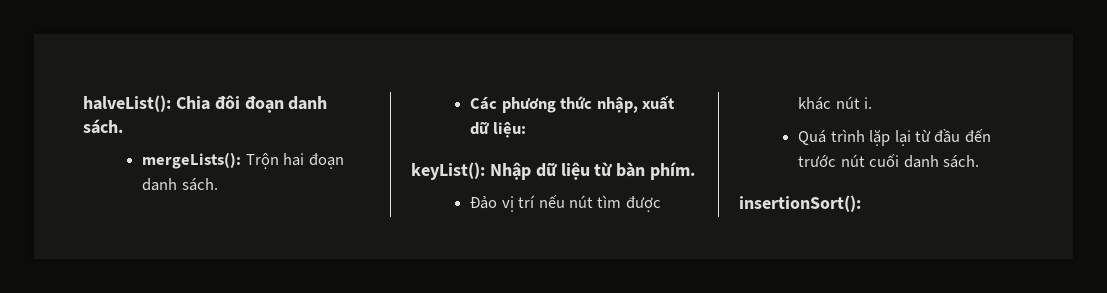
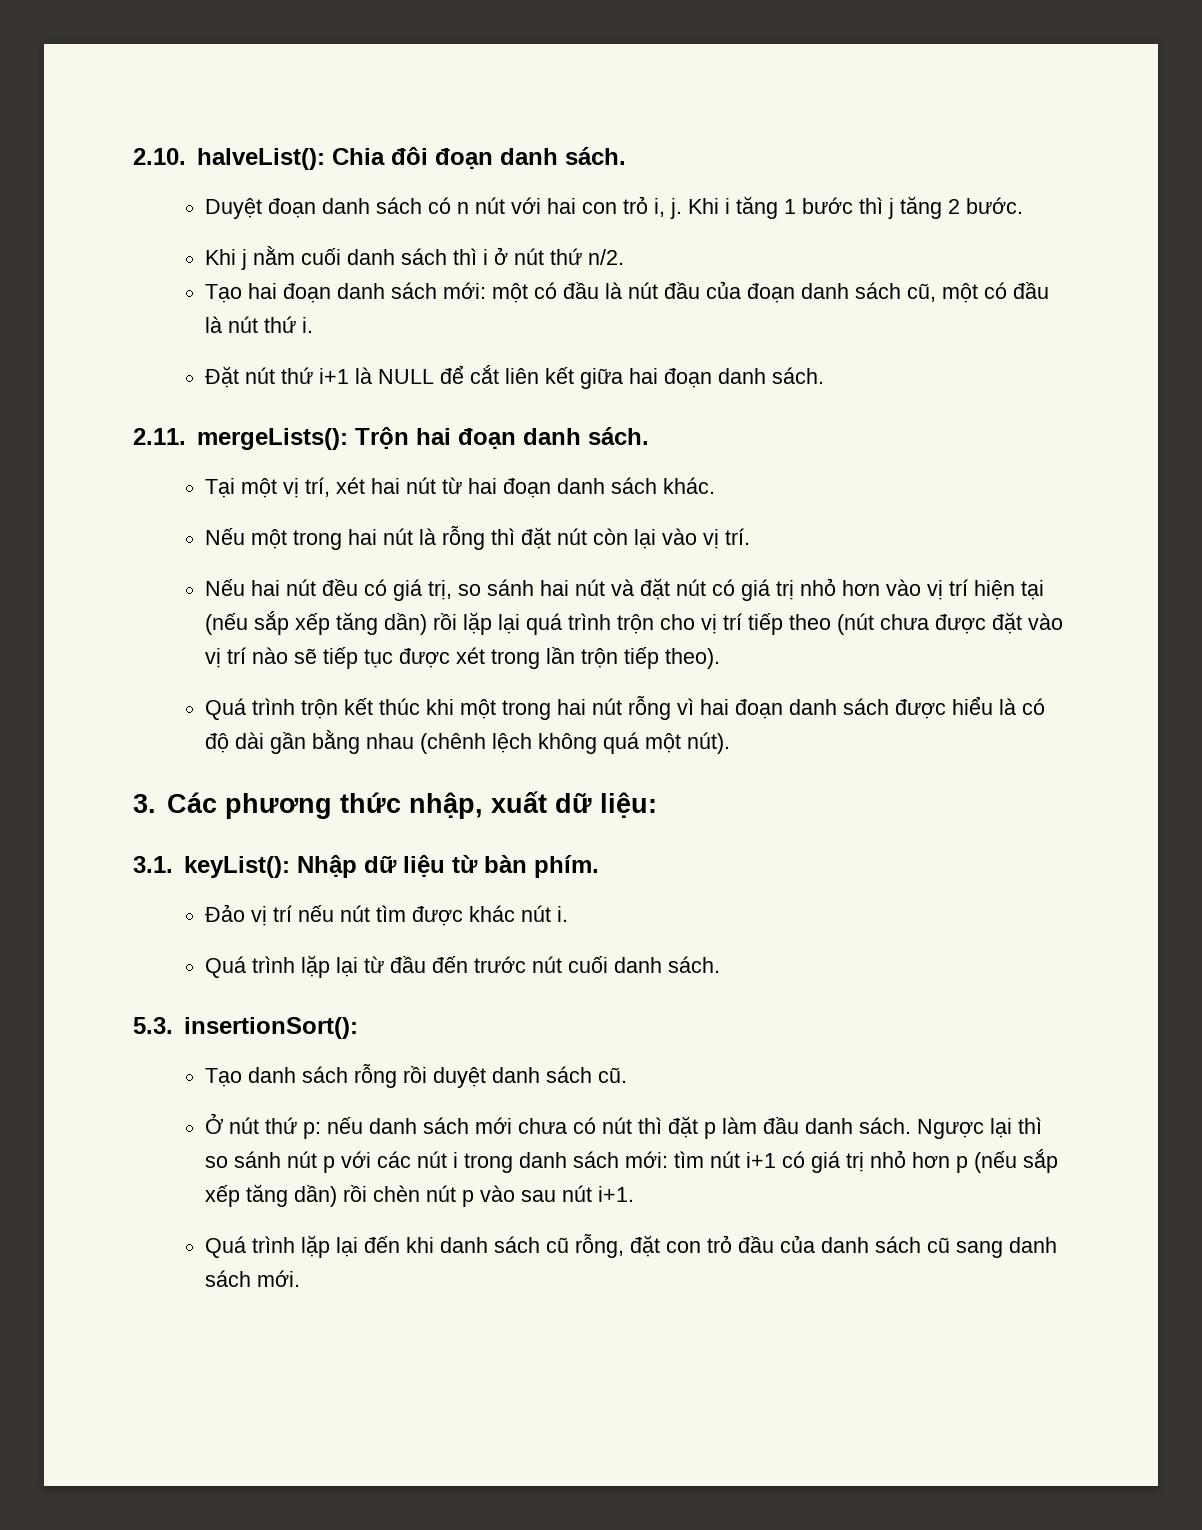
(83, 103) none -> [133,148,186,165] 2.10.
(123, 126) none -> [205,196,1024,219] [205,246,625,270] [205,281,1050,303] [205,316,314,333] [205,365,825,389] [133,428,186,445] Duyệt đoạn danh sách có n nút với hai con trỏ i, j. Khi i tăng 1 bước thì j tăng 2 bước. // Khi j nằm cuối danh sách thì i ở nút thứ n/2. // Tạo hai đoạn danh sách mới: một có đầu là nút đầu của đoạn danh sách cũ, một có đầu là nút thứ i. // Đặt nút thứ i+1 là NULL để cắt liên kết giữa hai đoạn danh sách. // 2.11.
(218, 184) none -> [205,477,716,498] [205,526,751,550] [205,578,1045,601] [205,611,1064,635] [205,647,721,669] [205,696,1046,720] [205,730,731,754] [133,794,156,813] Tại một vị trí, xét hai nút từ hai đoạn danh sách khác. // Nếu một trong hai nút là rỗng thì đặt nút còn lại vào vị trí. // Nếu hai nút đều có giá trị, so sánh hai nút và đặt nút có giá trị nhỏ hơn vào vị trí hiện tại (nếu sắp xếp tăng dần) rồi lặp lại quá trình trộn cho vị trí tiếp theo (nút chưa được đặt vào vị trí nào sẽ tiếp tục được xét trong lần trộn tiếp theo). // Quá trình trộn kết thúc khi một trong hai nút rỗng vì hai đoạn danh sách được hiểu là có độ dài gần bằng nhau (chênh lệch không quá một nút). // 3.
(526, 129) none -> [133,856,173,873] 3.1.
(980, 161) none -> [133,1017,173,1034] 5.3.
(861, 203) none -> [205,1064,628,1088] [205,1113,1043,1139] [205,1149,1059,1173] [205,1184,635,1207] [205,1234,1058,1258] [205,1270,301,1287] // Tạo danh sách rỗng rồi duyệt danh sách cũ. // Ở nút thứ p: nếu danh sách mới chưa có nút thì đặt p làm đầu danh sách. Ngược lại thì so sánh nút p với các nút i trong danh sách mới: tìm nút i+1 có giá trị nhỏ hơn p (nếu sắp xếp tăng dần) rồi chèn nút p vào sau nút i+1. // Quá trình lặp lại đến khi danh sách cũ rỗng, đặt con trỏ đầu của danh sách cũ sang danh sách mới.

